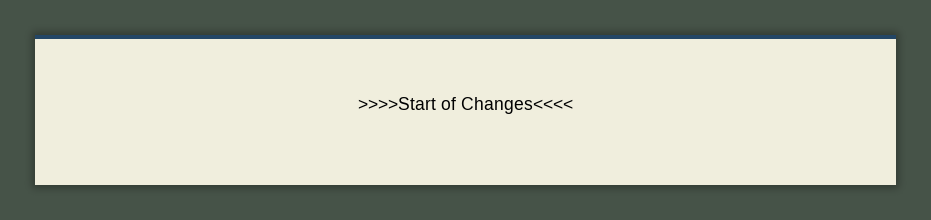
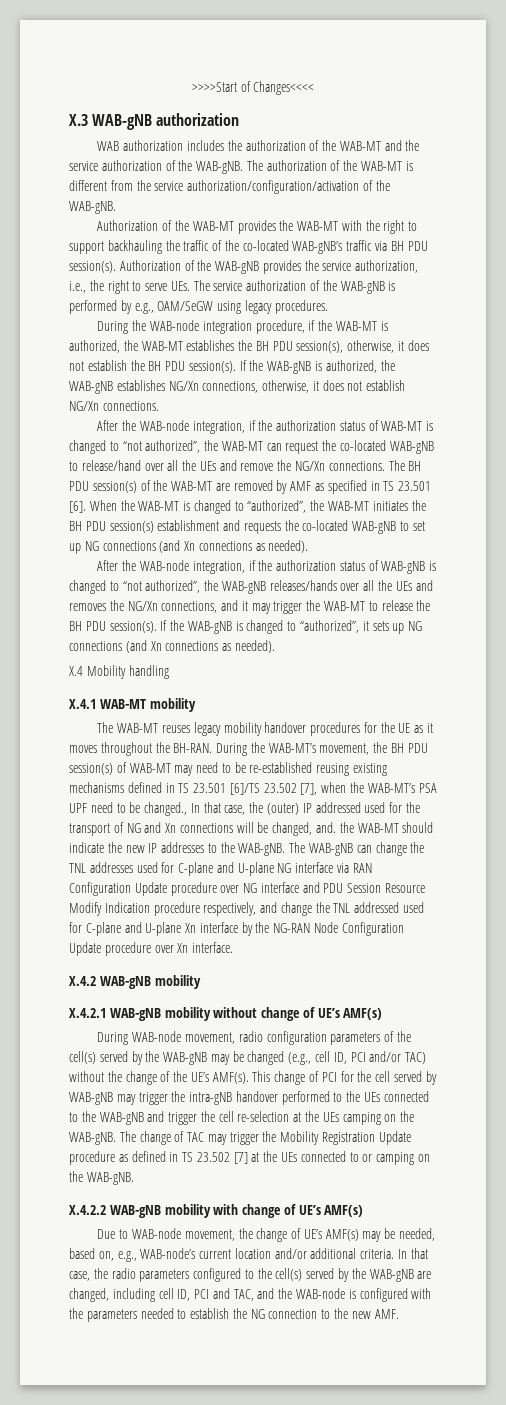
(573, 105) none -> [69,113,240,130] [97,140,420,151] [69,160,413,174] [69,180,390,194] [69,201,116,214] [97,220,418,234] [69,240,428,254] [69,260,419,274] [69,280,396,294] [69,300,328,314] [97,320,388,334] [69,340,429,353] [69,360,395,374] [69,380,406,394] [69,401,159,411] [97,420,434,434] [69,440,434,454] [69,460,422,471] [69,480,432,494] [69,500,426,514] [69,520,425,534] [69,540,309,554] [97,560,437,574] [69,580,433,594] [69,600,431,614] [69,620,423,634] [69,640,275,653] [69,665,169,679] [69,698,196,712] [97,722,433,736] [69,742,428,756] [69,762,388,776] [69,782,437,795] [69,802,420,816] [69,822,434,836] [69,842,425,856] [69,862,372,876] [69,882,426,896] [69,902,425,916] [69,922,404,936] [69,942,234,956] [69,975,201,989] [69,1007,383,1021] [97,1031,411,1045] [69,1051,427,1065] [69,1071,437,1085] [69,1091,429,1105] [69,1111,415,1125] [69,1131,411,1145] [69,1151,430,1165] [69,1171,134,1185] [69,1204,364,1218] [97,1228,435,1242] [69,1248,428,1262] [69,1268,432,1282] [69,1288,432,1302] [69,1308,399,1322] // X.3 WAB-gNB authorization // WAB authorization includes the authorization of the WAB-MT and the service authorization of the WAB-gNB. The authorization of the WAB-MT is different from the service authorization/configuration/activation of the WAB-gNB. // Authorization of the WAB-MT provides the WAB-MT with the right to support backhauling the traffic of the co-located WAB-gNB’s traffic via BH PDU session(s). Authorization of the WAB-gNB provides the service authorization, i.e., the right to serve UEs. The service authorization of the WAB-gNB is performed by e.g., OAM/SeGW using legacy procedures. // During the WAB-node integration procedure, if the WAB-MT is authorized, the WAB-MT establishes the BH PDU session(s), otherwise, it does not establish the BH PDU session(s). If the WAB-gNB is authorized, the WAB-gNB establishes NG/Xn connections, otherwise, it does not establish NG/Xn connections. // After the WAB-node integration, if the authorization status of WAB-MT is changed to “not authorized”, the WAB-MT can request the co-located WAB-gNB to release/hand over all the UEs and remove the NG/Xn connections. The BH PDU session(s) of the WAB-MT are removed by AMF as specified in TS 23.501 [6]. When the WAB-MT is changed to “authorized”, the WAB-MT initiates the BH PDU session(s) establishment and requests the co-located WAB-gNB to set up NG connections (and Xn connections as needed). // After the WAB-node integration, if the authorization status of WAB-gNB is changed to “not authorized”, the WAB-gNB releases/hands over all the UEs and removes the NG/Xn connections, and it may trigger the WAB-MT to release the BH PDU session(s). If the WAB-gNB is changed to “authorized”, it sets up NG connections (and Xn connections as needed). // X.4 Mobility handling // X.4.1 WAB-MT mobility // The WAB-MT reuses legacy mobility handover procedures for the UE as it moves throughout the BH-RAN. During the WAB-MT’s movement, the BH PDU session(s) of WAB-MT may need to be re-established reusing existing mechanisms defined in TS 23.501 [6]/TS 23.502 [7], when the WAB-MT’s PSA UPF need to be changed., In that case, the (outer) IP addressed used for the transport of NG and Xn connections will be changed, and. the WAB-MT should indicate the new IP addresses to the WAB-gNB. The WAB-gNB can change the TNL addresses used for C-plane and U-plane NG interface via RAN Configuration Update procedure over NG interface and PDU Session Resource Modify Indication procedure respectively, and change the TNL addressed used for C-plane and U-plane Xn interface by the NG-RAN Node Configuration Update procedure over Xn interface. // X.4.2 WAB-gNB mobility // X.4.2.1 WAB-gNB mobility without change of UE’s AMF(s) // During WAB-node movement, radio configuration parameters of the cell(s) served by the WAB-gNB may be changed (e.g., cell ID, PCI and/or TAC) without the change of the UE’s AMF(s). This change of PCI for the cell served by WAB-gNB may trigger the intra-gNB handover performed to the UEs connected to the WAB-gNB and trigger the cell re-selection at the UEs camping on the WAB-gNB. The change of TAC may trigger the Mobility Registration Update procedure as defined in TS 23.502 [7] at the UEs connected to or camping on the WAB-gNB. // X.4.2.2 WAB-gNB mobility with change of UE’s AMF(s) // Due to WAB-node movement, the change of UE’s AMF(s) may be needed, based on, e.g., WAB-node’s current location and/or additional criteria. In that case, the radio parameters configured to the cell(s) served by the WAB-gNB are changed, including cell ID, PCI and TAC, and the WAB-node is configured with the parameters needed to establish the NG connection to the new AMF.

